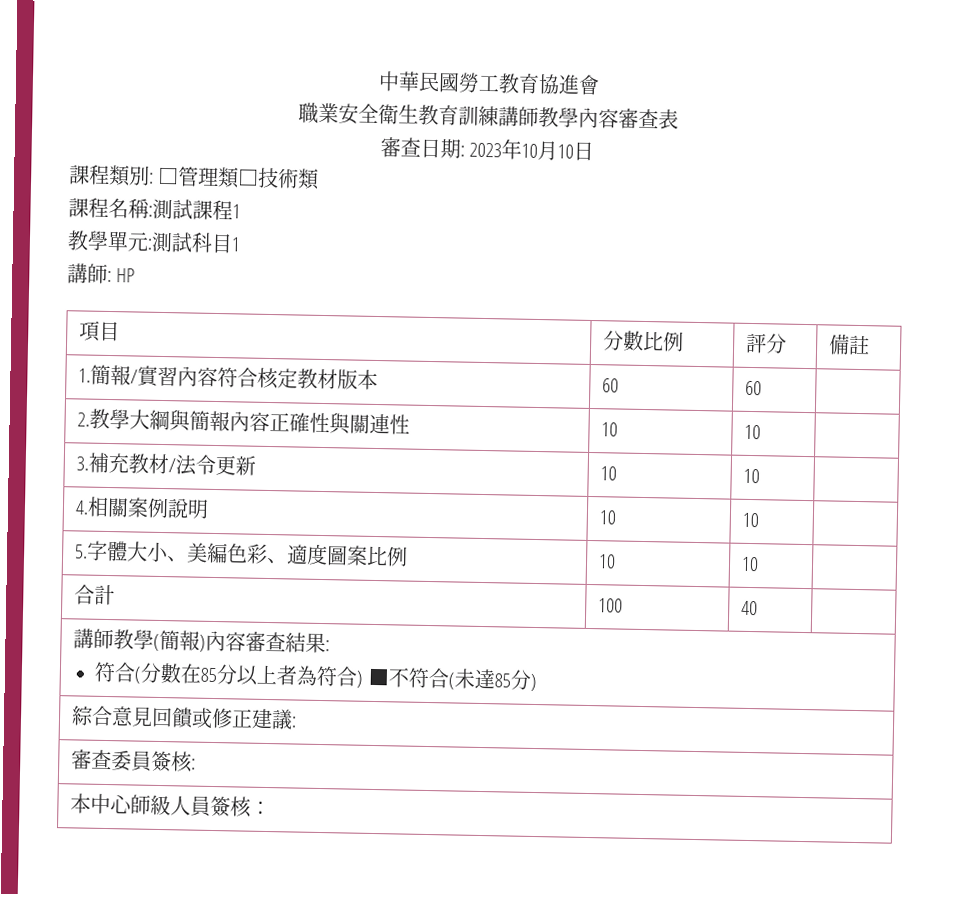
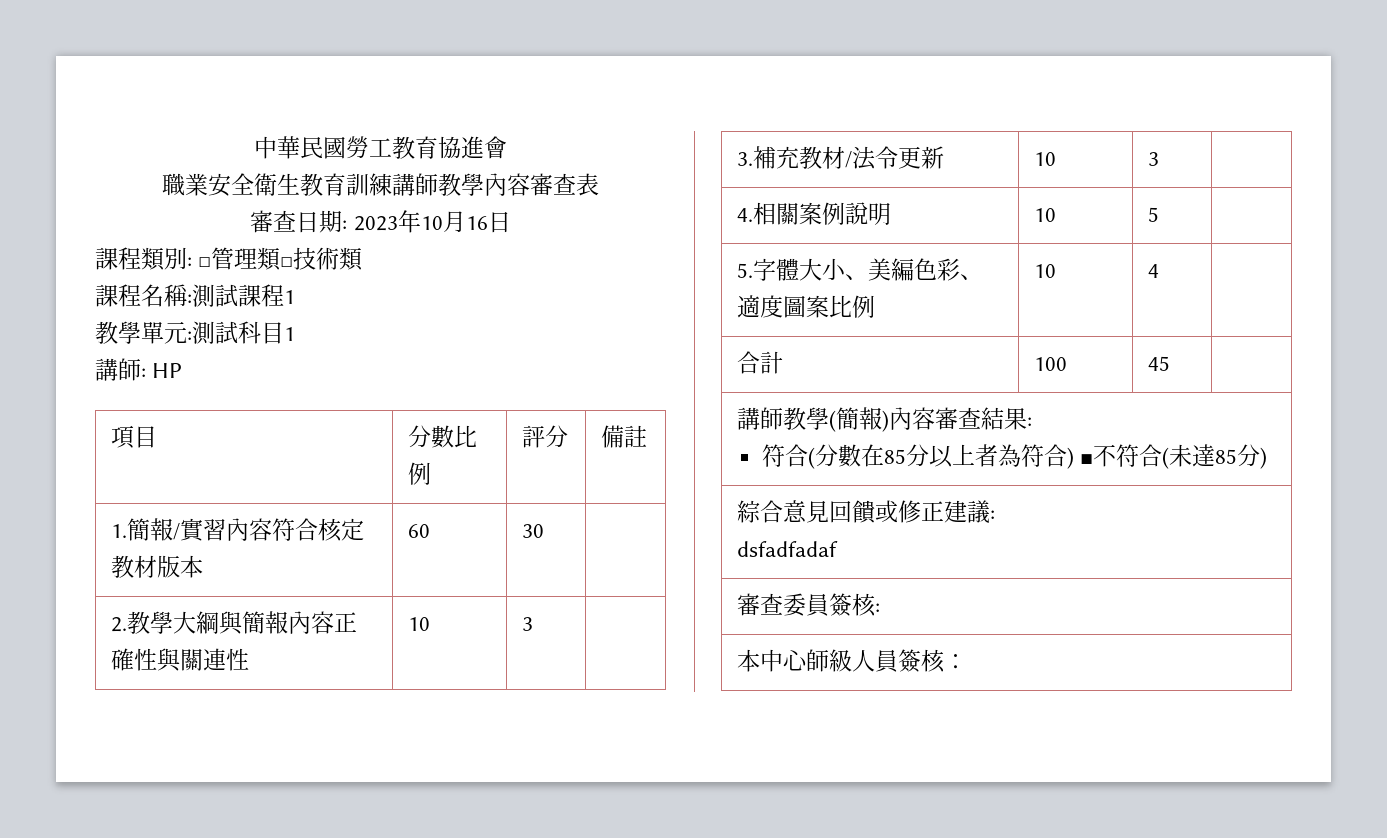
[557,144,575,159] 10 -> [465,216,488,230] 16
[745,380,763,396] 60 -> [521,524,544,538] 30
[744,424,762,440] 10 -> [521,617,533,631] 3
[743,468,761,484] 10 -> [1147,152,1159,166] 3
[742,512,760,528] 10 -> [1147,207,1159,222] 5
[741,556,760,572] 10 -> [1147,264,1159,278] 4
[741,600,759,616] 40 -> [1147,356,1170,371] 45
(298, 722) none -> [736,541,838,557] // dsfadfadaf

